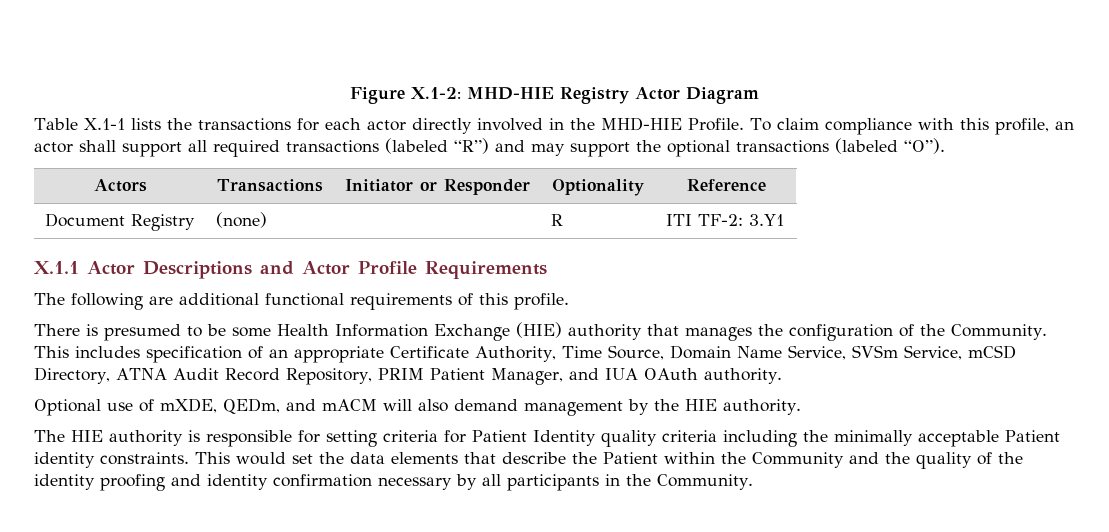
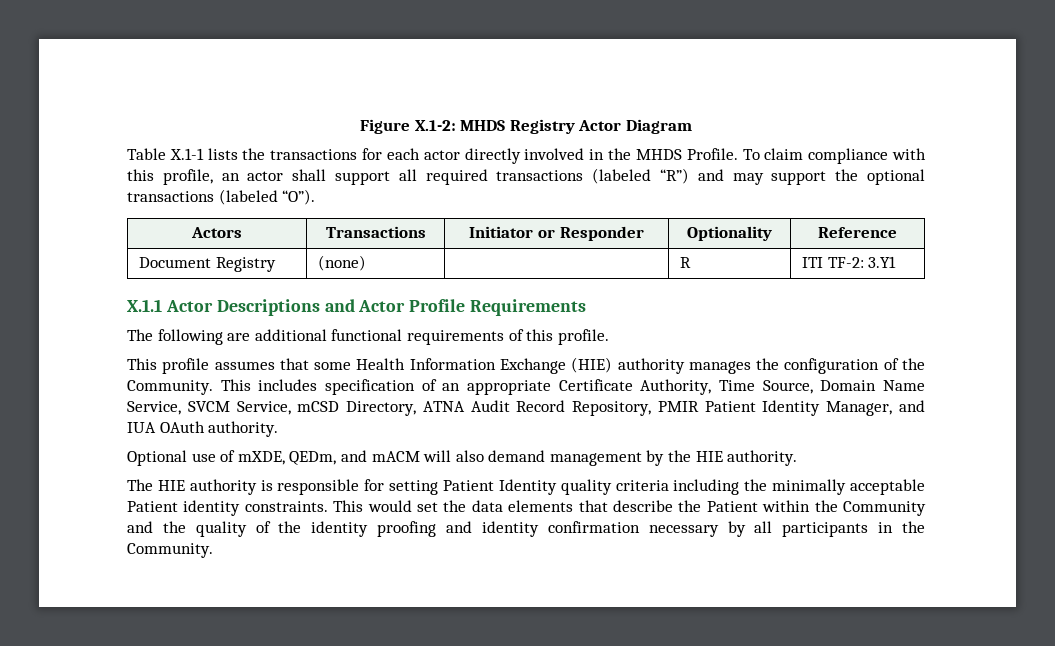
[467,87,554,100] MHD-HIE -> [460,120,506,131] MHDS
[600,117,682,131] MHD-HIE -> [635,149,682,160] MHDS
[34,324,226,341] There is presumed to be -> [127,358,309,374] This profile assumes that
[647,324,679,336] that -> (685, 366) none
[851,345,898,358] SVSm -> [187,401,230,412] SVCM
[377,368,485,380] PRIM Patient -> [657,400,821,416] PMIR Patient Identity
[383,430,466,443] criteria for -> (439, 487) none

